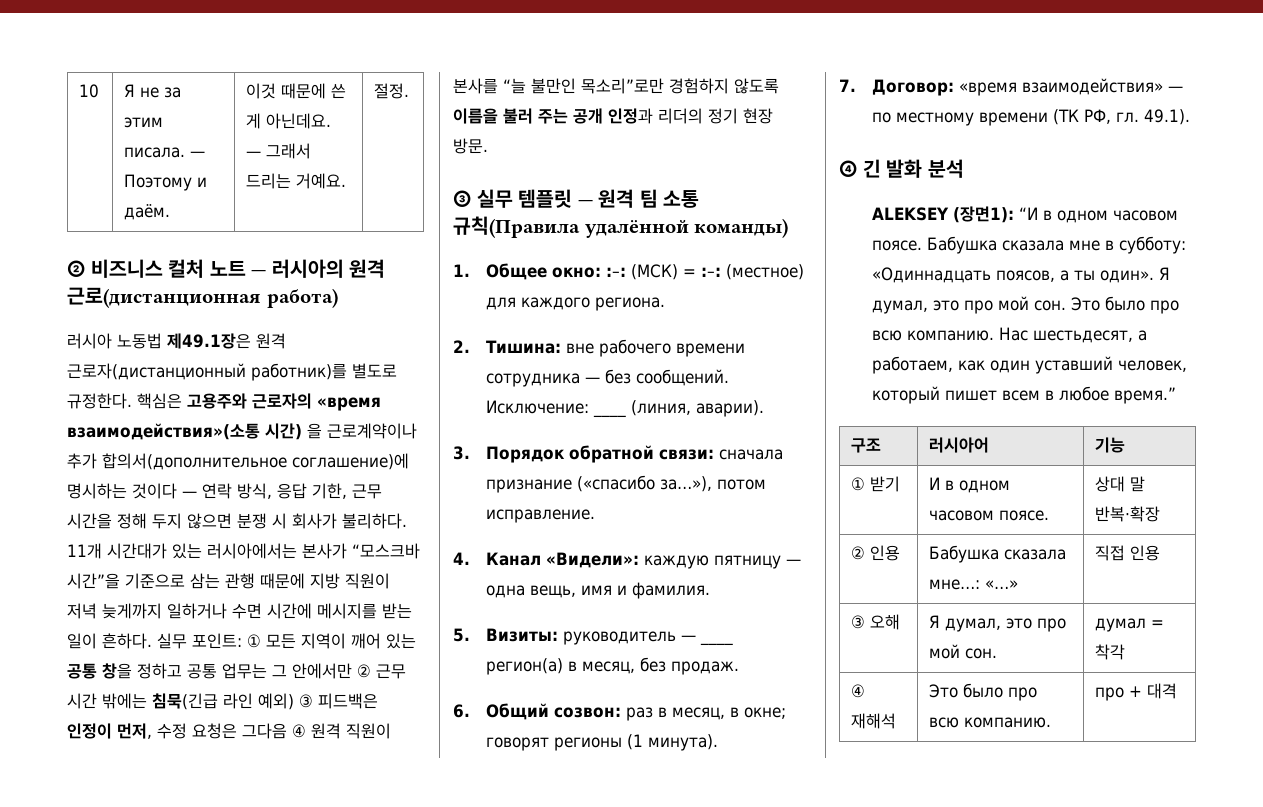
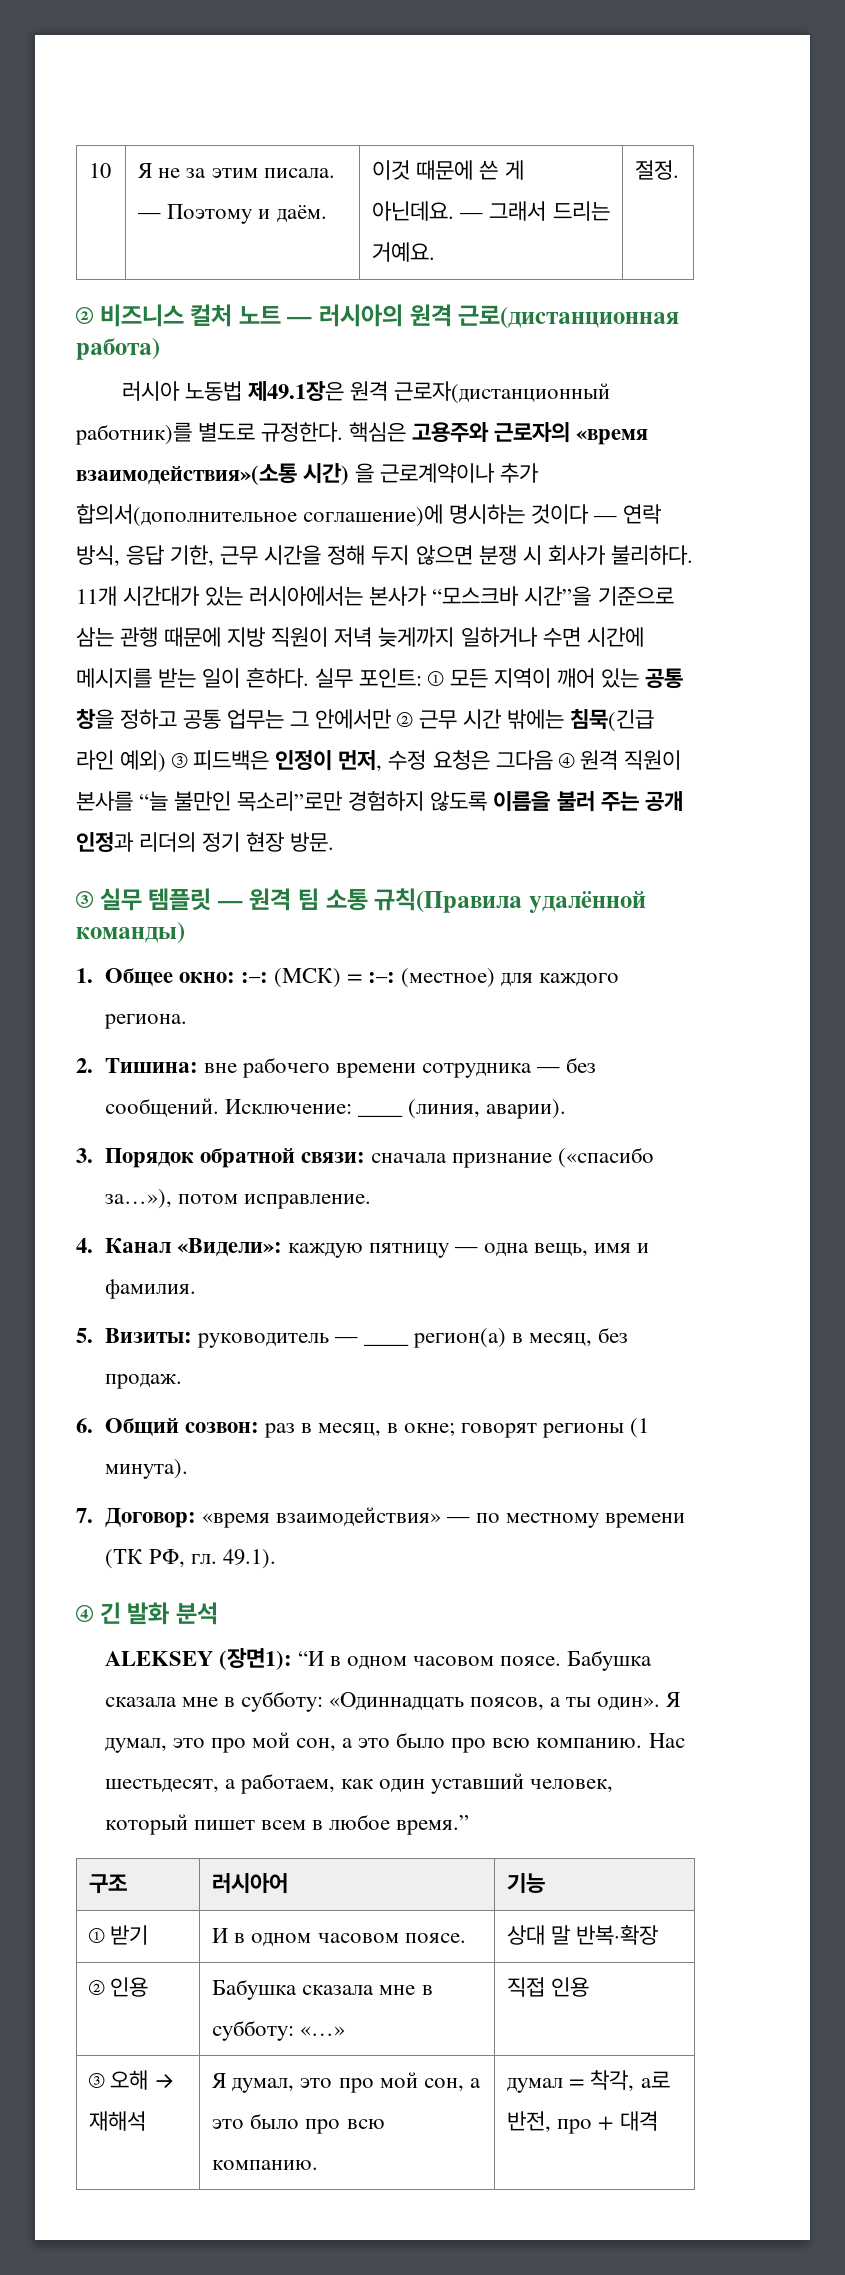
[1034,297,1101,311] сон. Это -> [295,1738,391,1752] сон, а это
[929,579,981,590] мне…: -> [379,1985,433,1995] [212,2020,295,2041] мне в субботу:
[929,615,1067,632] [929,644,998,659] [1095,618,1165,632] [1095,644,1126,660] [851,684,866,698] [851,713,897,729] [929,684,959,698] | Я думал, это про мой сон. | думал = 착각 // ④ 재해석 | Это -> [154,2074,176,2089] [89,2111,147,2131] [212,2072,481,2093] [212,2119,245,2129] → 재해석 | Я думал, это про мой сон, а это
(1052, 722) none -> [507,2070,670,2093] [507,2111,552,2133] думал = 착각, а로 반전,

